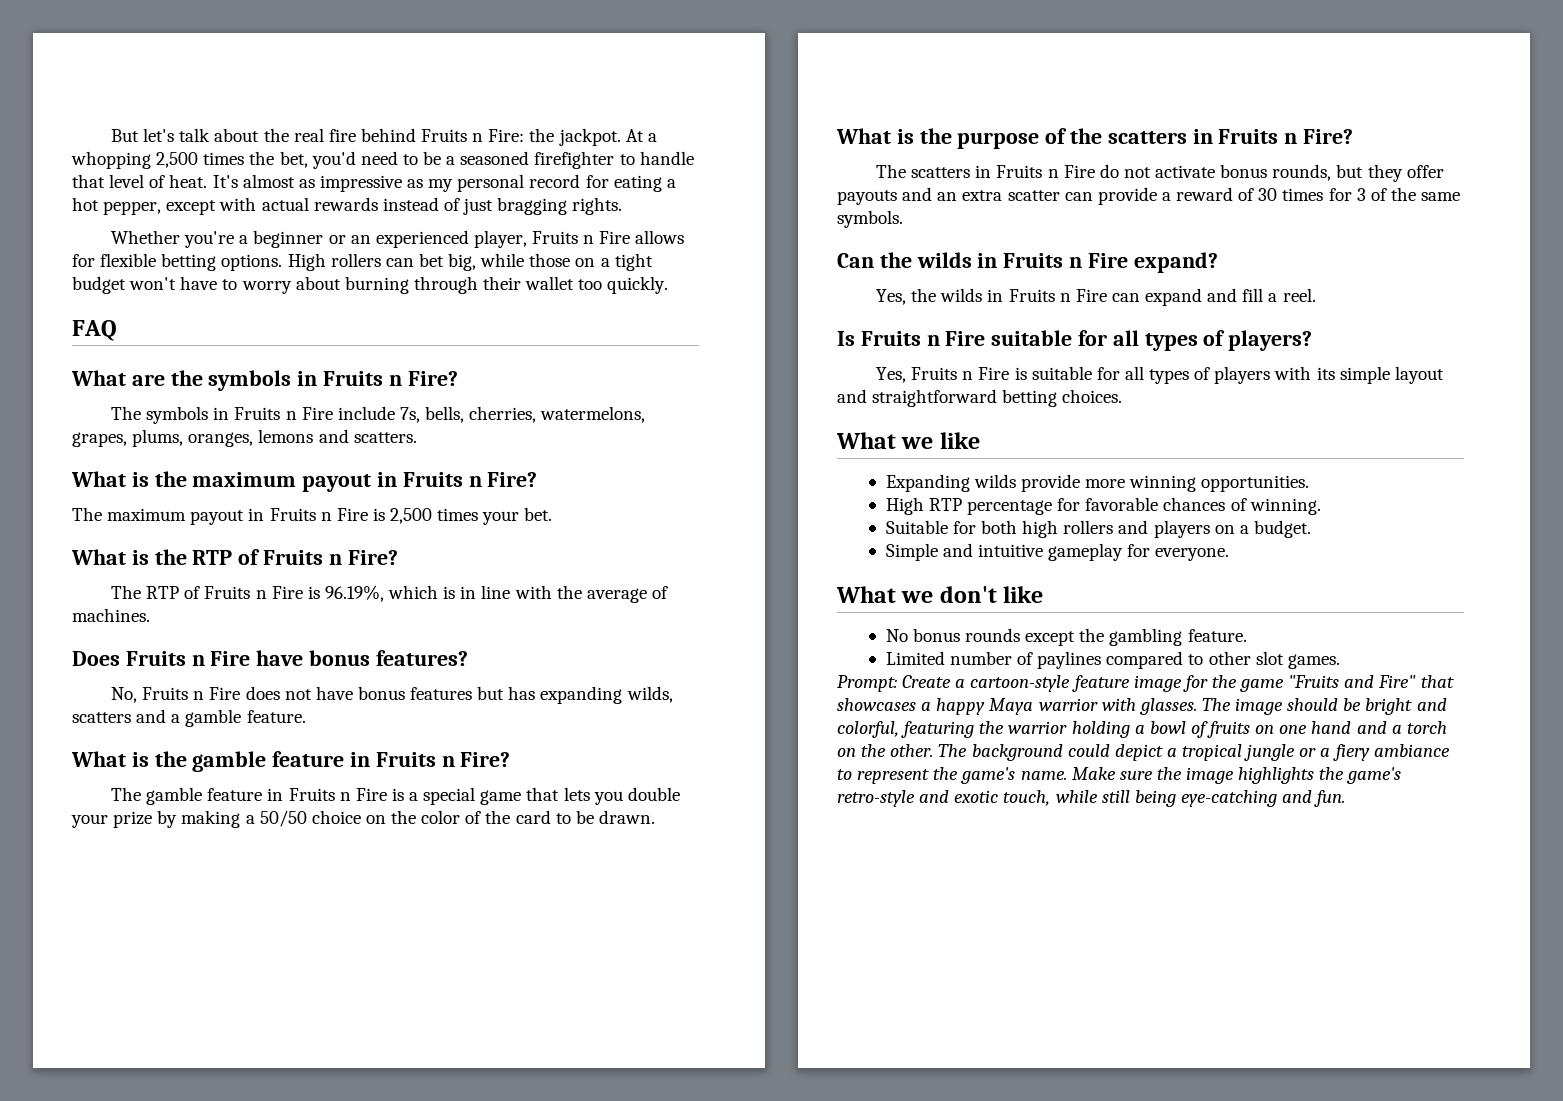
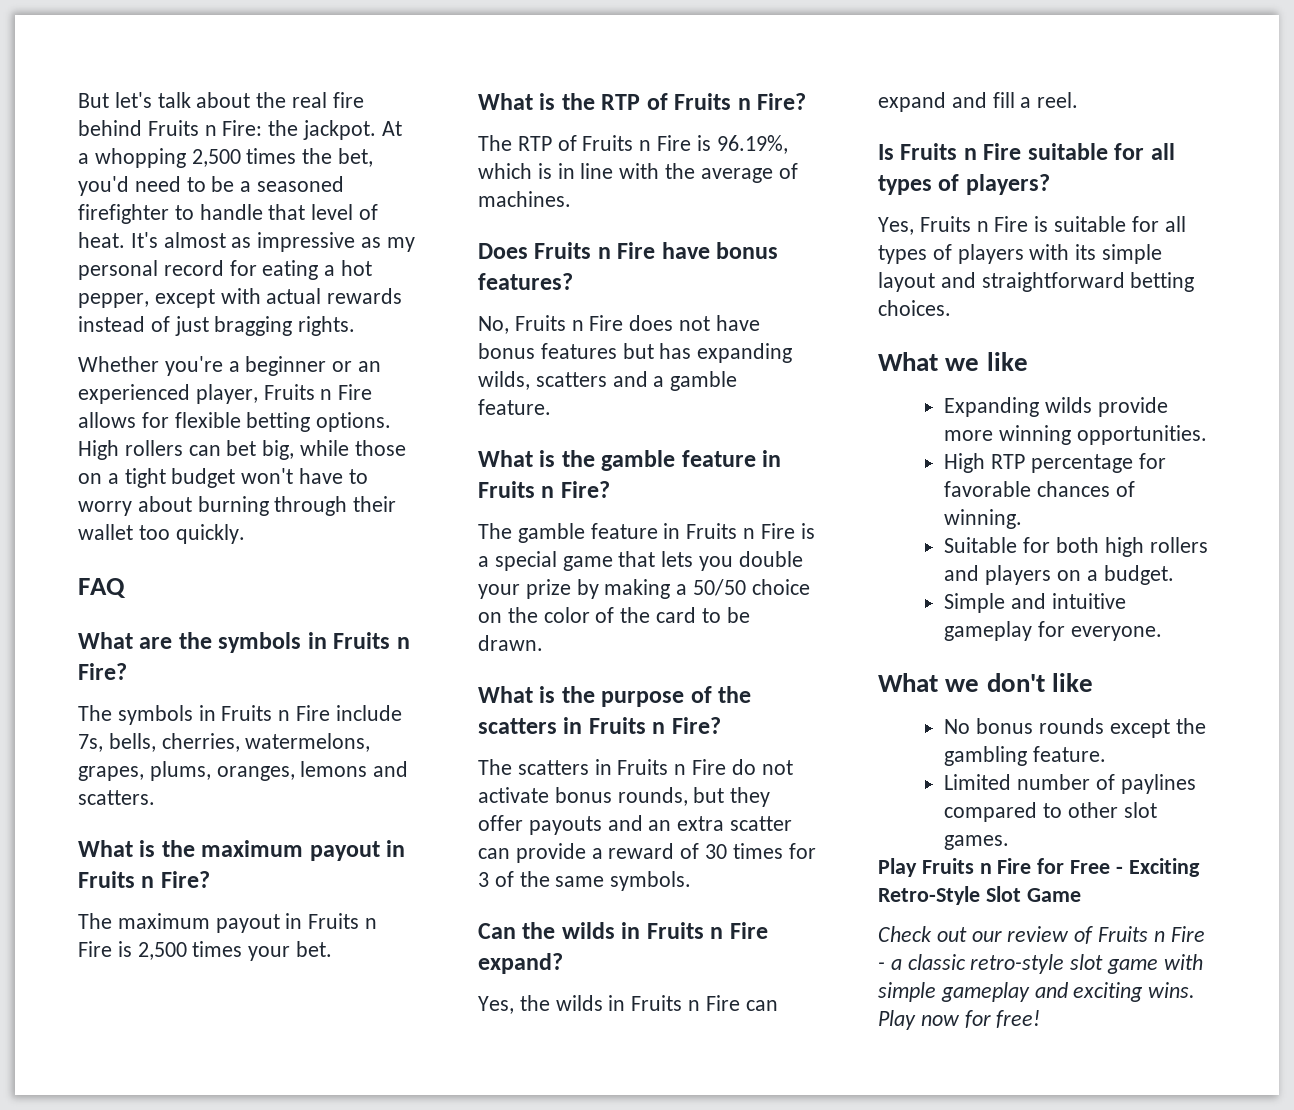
[837,675,1454,692] [837,698,1447,715] [837,721,1447,738] [837,744,1450,761] [837,767,1402,784] [837,790,1346,807] Prompt: Create a cartoon-style feature image for the game "Fruits and Fire" that showcases a happy Maya warrior with glasses. The image should be bright and colorful, featuring the warrior holding a bowl of fruits on one hand and a torch on the other. The background could depict a tropical jungle or a fiery ambiance to represent the game's name. Make sure the image highlights the game's retro-style and exotic touch, while still being eye-catching and fun. -> [878,858,1200,877] [878,886,1081,905] [878,926,1205,944] [878,954,1203,974] [878,982,1196,1002] [878,1010,1041,1030] Play Fruits n Fire for Free - Exciting Retro-Style Slot Game // Check out our review of Fruits n Fire - a classic retro-style slot game with simple gameplay and exciting wins. Play now for free!

